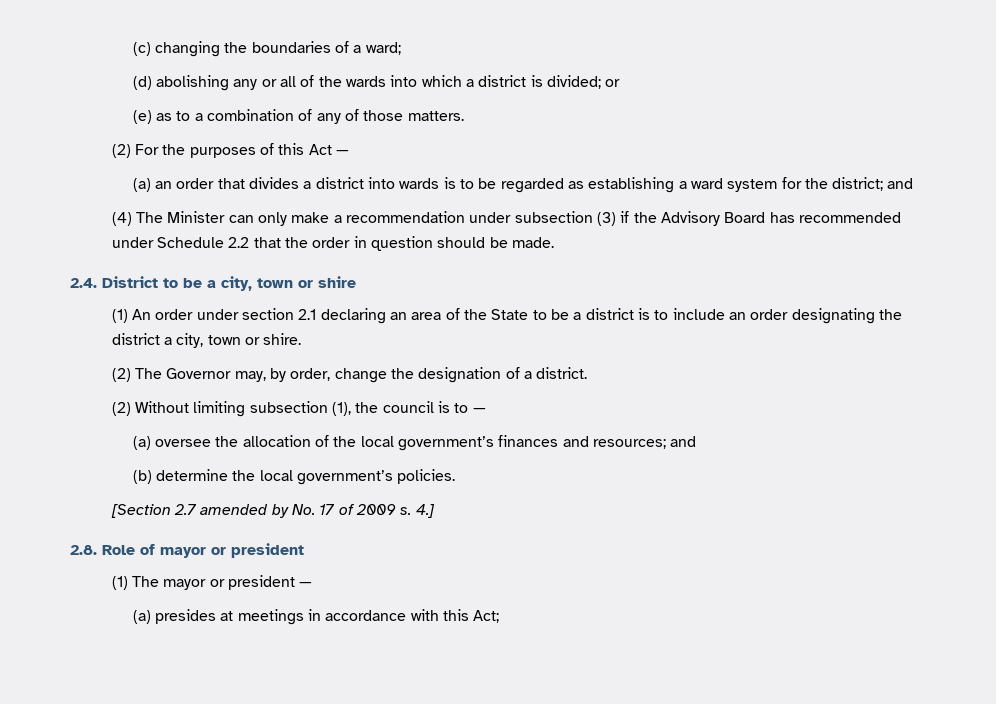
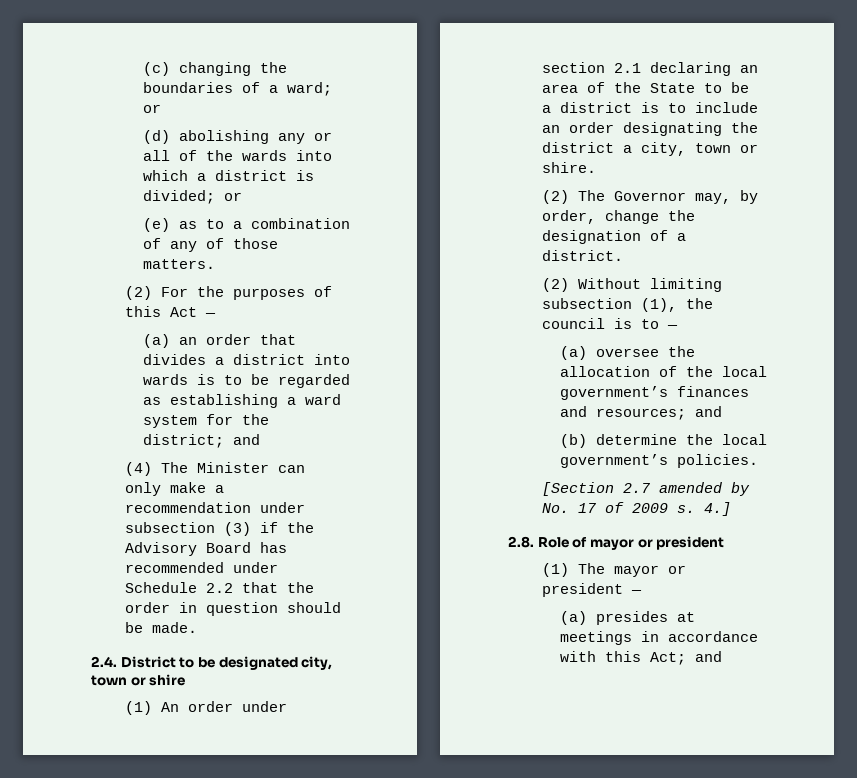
(401, 48) none -> [142,104,161,113] or
[207,280,216,288] a -> [218,656,298,670] designated
(500, 616) none -> [694,651,722,662] and

